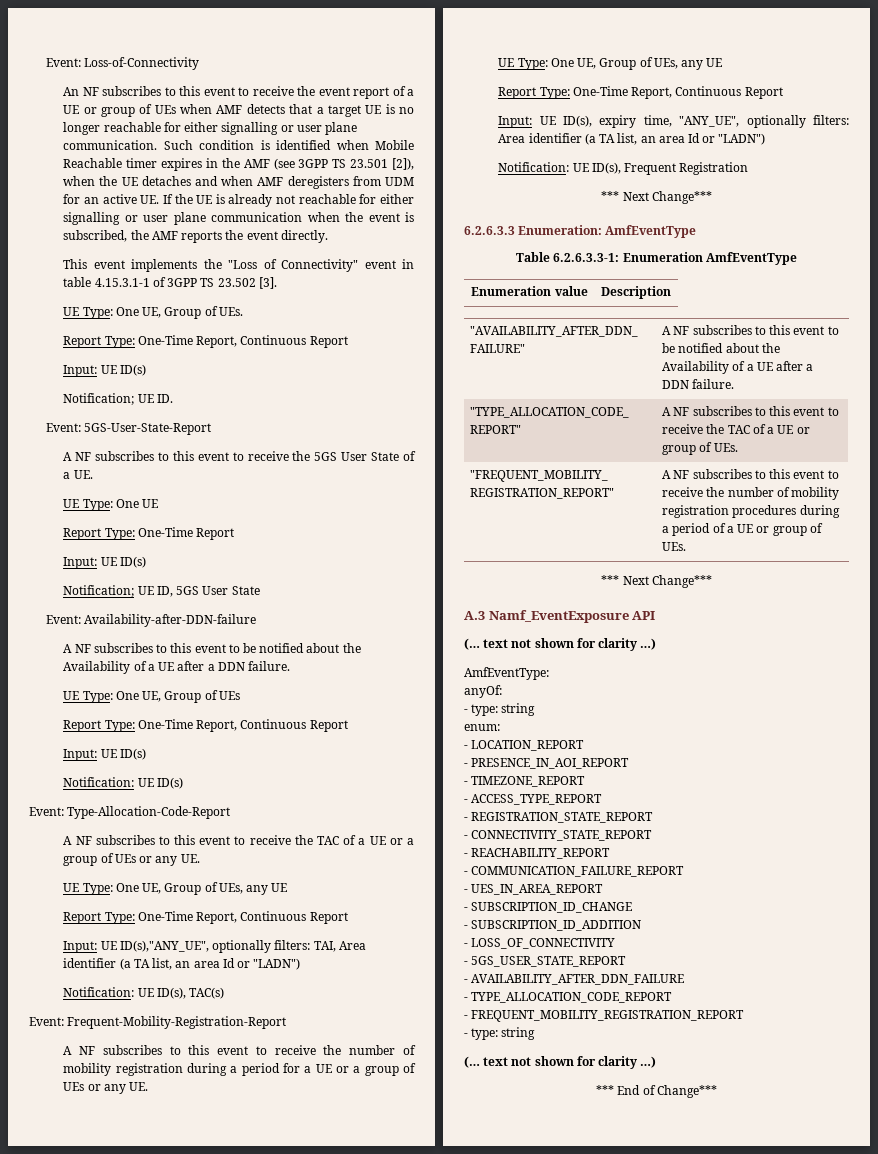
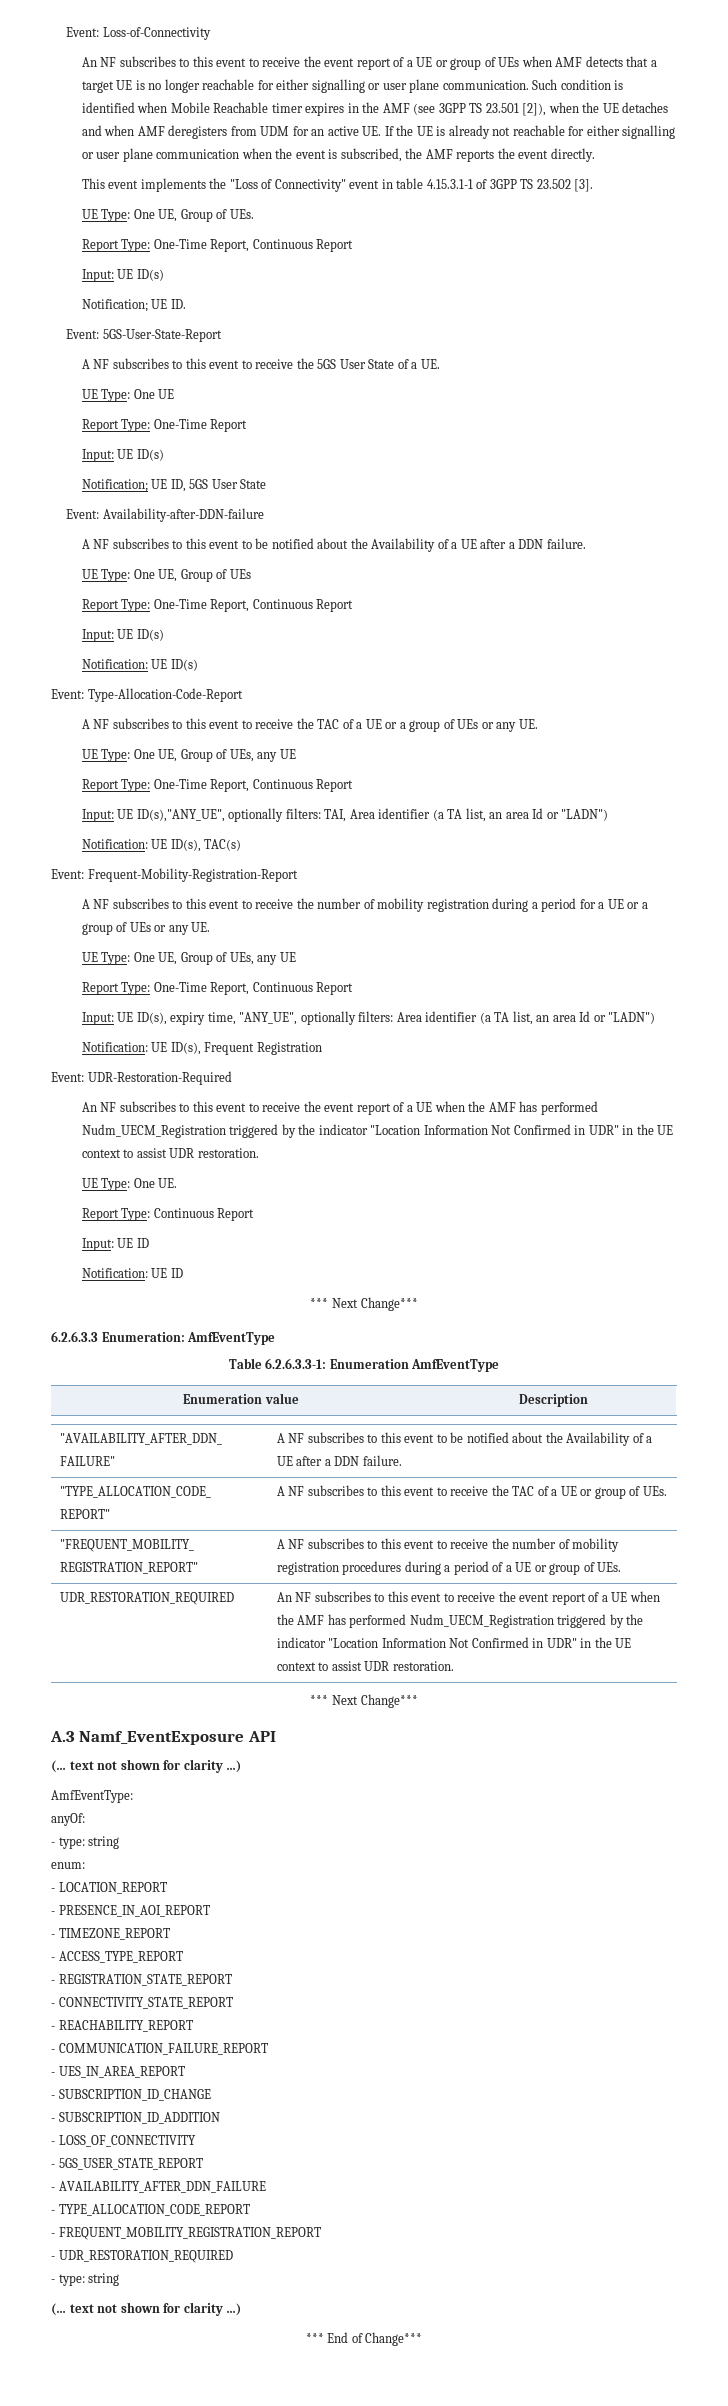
(749, 168) none -> [51,1071,232,1085] [81,1101,598,1115] [81,1124,674,1138] [81,1148,259,1158] [81,1178,178,1191] [81,1208,255,1221] [81,1238,149,1251] [81,1268,183,1278] // Event: UDR-Restoration-Required // An NF subscribes to this event to receive the event report of a UE when the AMF has performed Nudm_UECM_Registration triggered by the indicator "Location Information Not Confirmed in UDR" in the UE context to assist UDR restoration. // UE Type: One UE. // Report Type: Continuous Report // Input: UE ID // Notification: UE ID
(687, 546) none -> [59,1592,234,1605] [276,1591,660,1605] [276,1614,644,1628] [276,1637,632,1648] [276,1661,454,1671] // UDR_RESTORATION_REQUIRED | An NF subscribes to this event to receive the event report of a UE when the AMF has performed Nudm_UECM_Registration triggered by the indicator "Location Information Not Confirmed in UDR" in the UE context to assist UDR restoration.
(745, 1016) none -> [51,2250,233,2263] // - UDR_RESTORATION_REQUIRED

